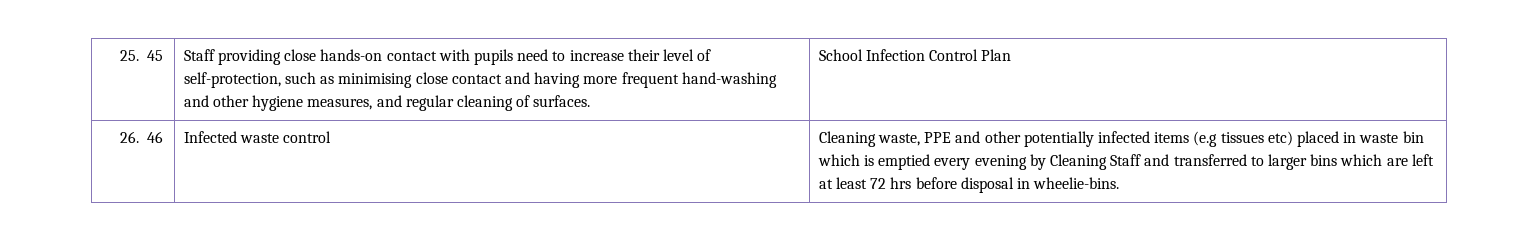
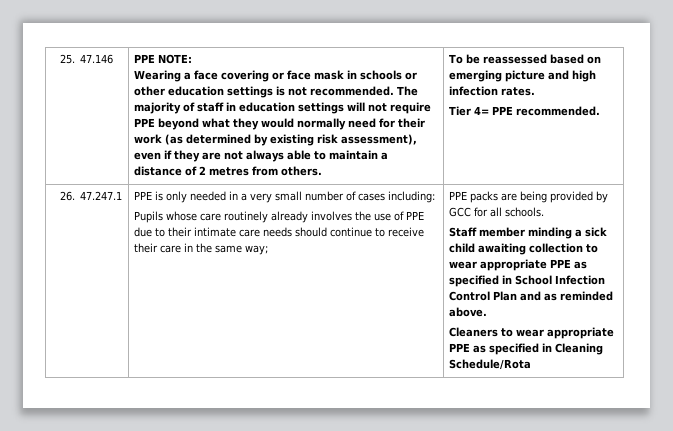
[146,50,163,61] [183,49,712,65] [183,72,777,88] [183,95,591,111] [818,49,1012,61] [120,131,163,143] [183,131,332,143] [818,131,1424,147] [817,154,1434,170] [818,177,1120,193] 45 | Staff providing close hands-on contact with pupils need to increase their level of self-protection, such as minimising close contact and having more frequent hand-washing and other hygiene measures, and regular cleaning of surfaces. | School Infection Control Plan // 26. 46 | Infected waste control | Cleaning waste, PPE and other potentially infected items (e.g tissues etc) placed in waste bin which is emptied every evening by Cleaning Staff and transferred to larger bins which are left at least 72 hrs before disposal in wheelie-bins. -> [80,54,114,64] [133,54,192,64] [133,70,417,82] [133,86,418,98] [133,102,431,114] [133,118,425,130] [133,134,417,146] [133,150,388,162] [133,166,322,176] [448,54,601,64] [448,70,596,82] [448,86,535,96] [448,106,600,116] [59,191,123,201] [133,191,435,203] [133,211,424,223] [133,227,424,237] [133,243,268,255] [448,191,608,203] [448,207,544,217] [448,227,607,239] [448,243,598,255] [448,259,587,271] [448,275,605,287] [448,291,613,301] [448,307,487,317] [448,327,614,339] [448,343,603,355] [448,359,531,370] 47.146 | PPE NOTE: // Wearing a face covering or face mask in schools or other education settings is not recommended. The majority of staff in education settings will not require PPE beyond what they would normally need for their work (as determined by existing risk assessment), even if they are not always able to maintain a distance of 2 metres from others. | To be reassessed based on emerging picture and high infection rates. // Tier 4= PPE recommended. // 26. 47.247.1 | PPE is only needed in a very small number of cases including: // Pupils whose care routinely already involves the use of PPE due to their intimate care needs should continue to receive their care in the same way; | PPE packs are being provided by GCC for all schools. // Staff member minding a sick child awaiting collection to wear appropriate PPE as specified in School Infection Control Plan and as reminded above. // Cleaners to wear appropriate PPE as specified in Cleaning Schedule/Rota

